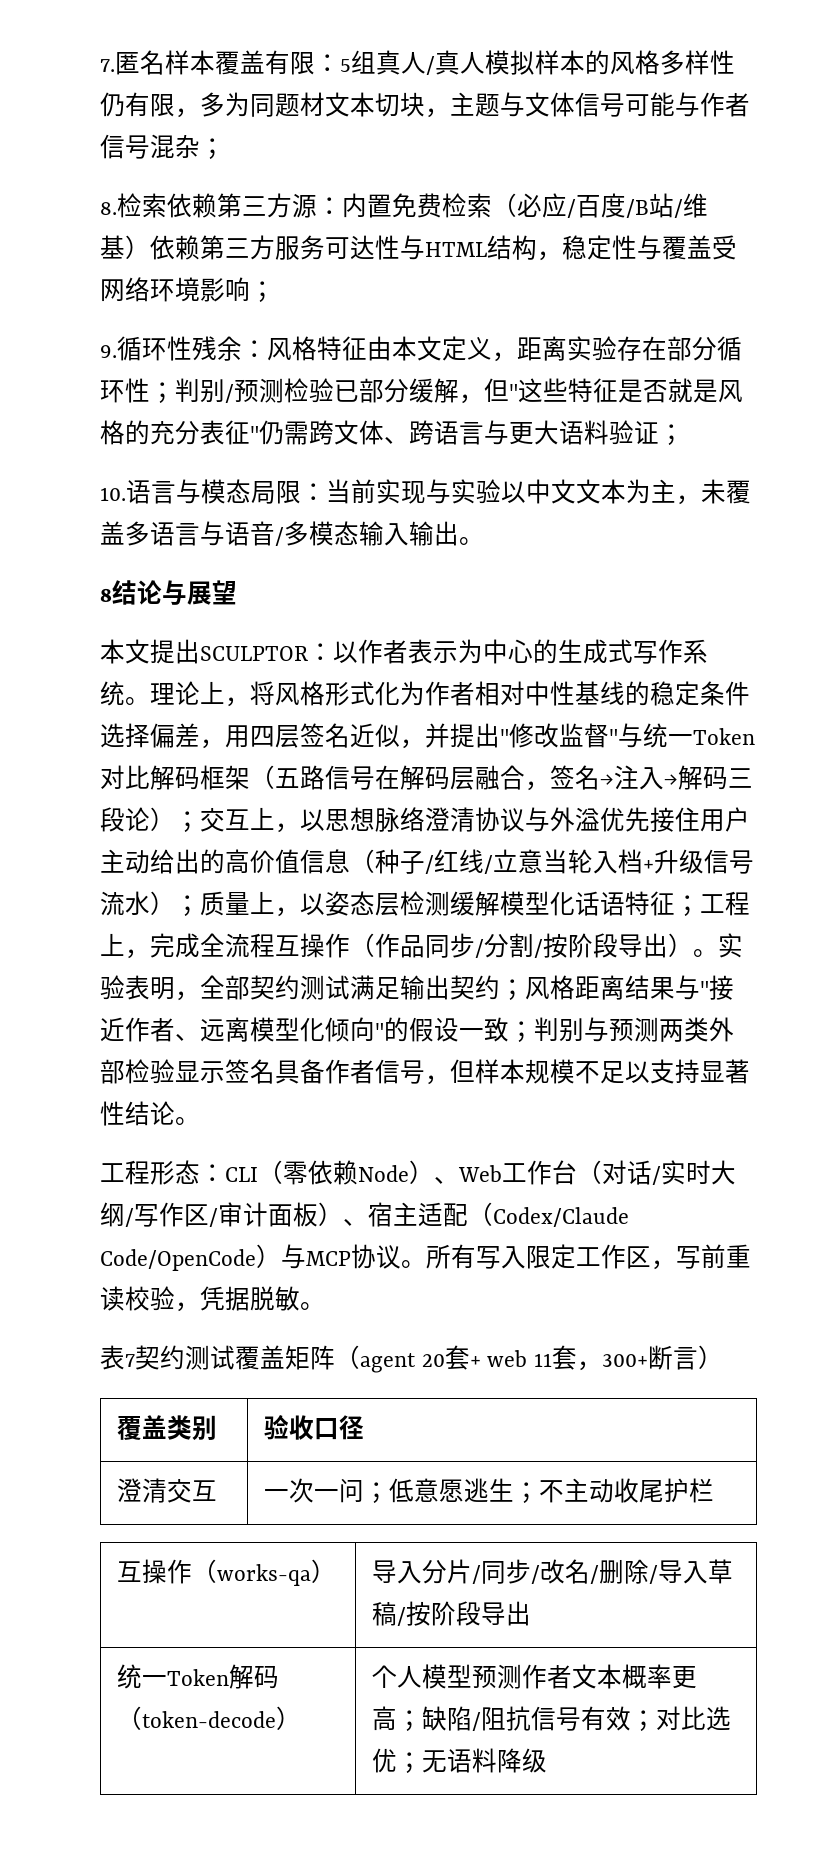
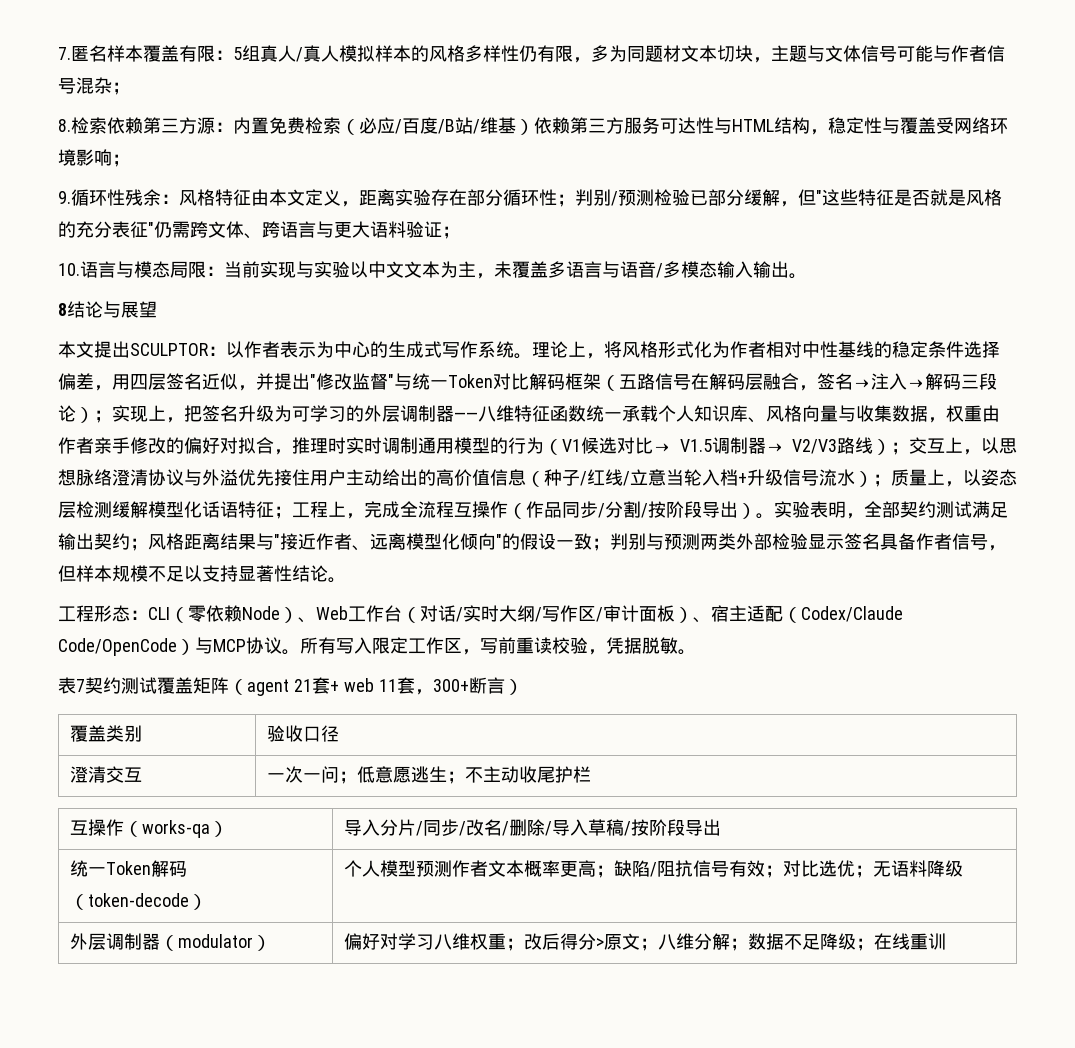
(200, 822) none -> [112,405,1000,423] [58,437,909,455] 实现上，把签名升级为可学习的外层调制器——八维特征函数统一承载个人知识库、风格向量与收集数据，权重由作者亲手修改的偏好对拟合，推理时实时调制通用模型的行为（V1候选对比→ V1.5调制器→ V2/V3路线）；
[421,1354,445,1367] 20 -> [293,679,312,692] 21
(548, 1760) none -> [69,933,271,951] [343,933,946,951] // 外层调制器（modulator） | 偏好对学习八维权重；改后得分>原文；八维分解；数据不足降级；在线重训

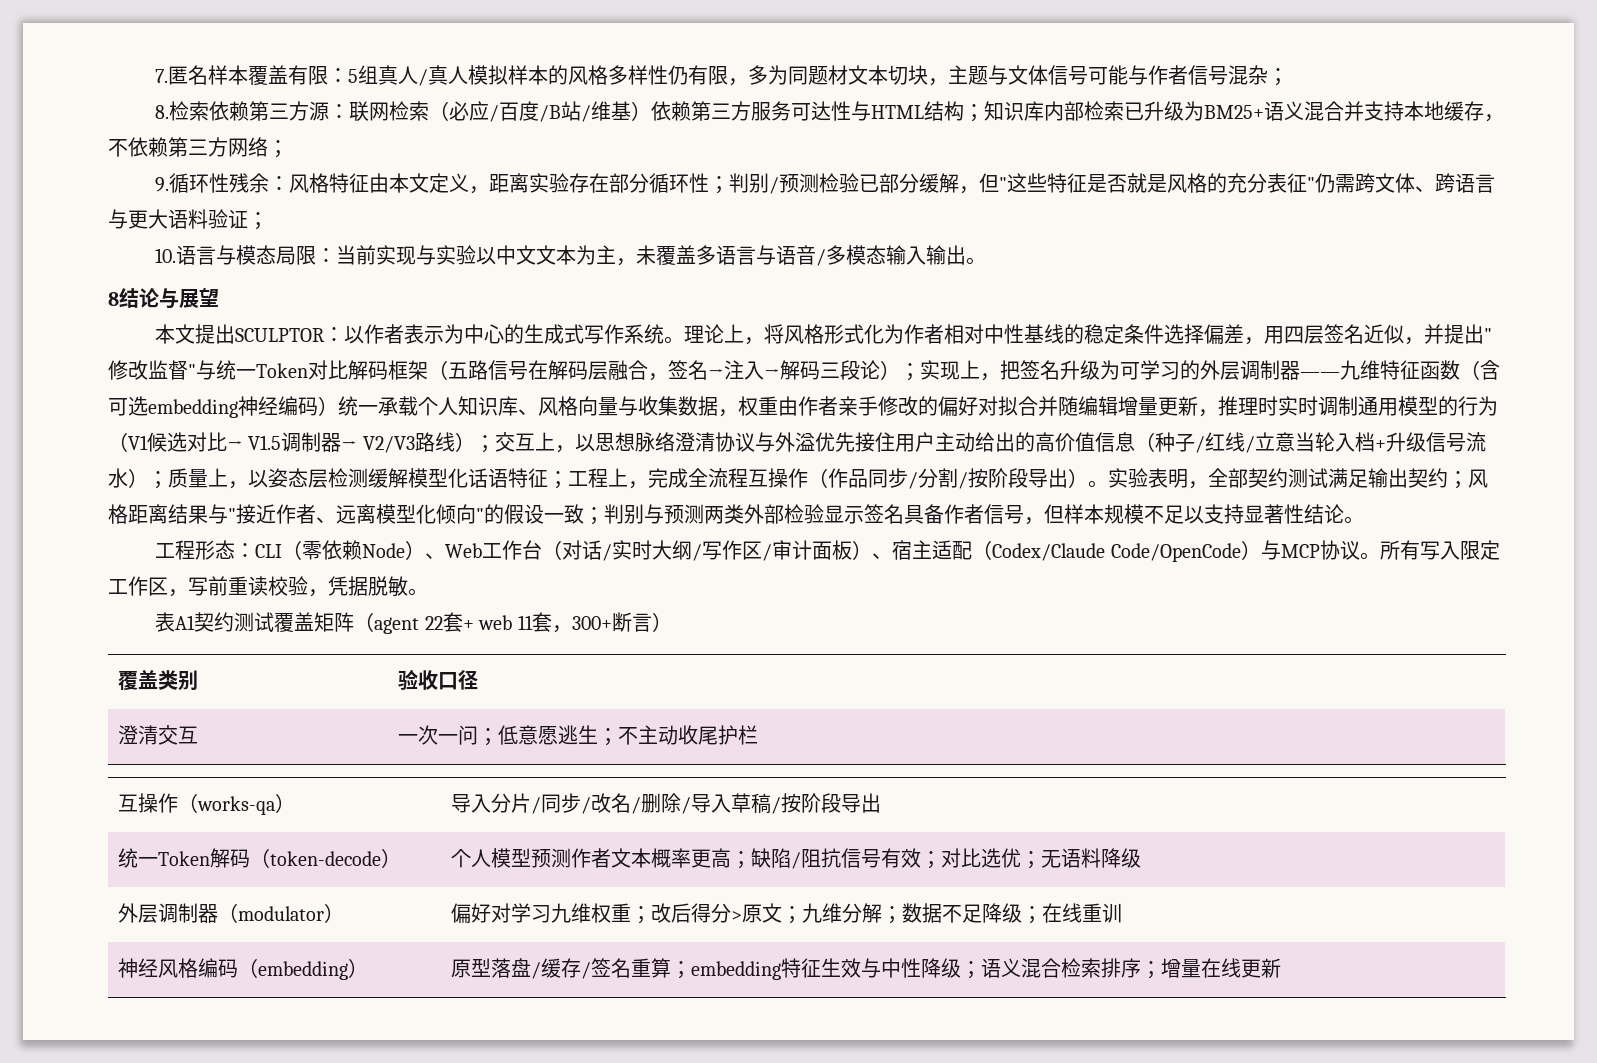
[233,117,305,134] 内置免费 -> [349,101,390,122] 联网
[810,117,1008,135] [58,149,112,166] ，稳定性与覆盖受网络环境影响 -> [964,101,1505,122] [108,137,268,157] ；知识库内部检索已升级为BM25+语义混合并支持本地缓存，不依赖第三方网络
[478,406,496,422] 八 -> [1340,360,1360,380] 九
(586, 413) none -> [1460,360,1500,380] [108,396,338,418] （含可选embedding神经编码）
(274, 445) none -> [1038,396,1198,416] 并随编辑增量更新
[76,679,85,692] 7 -> [175,615,196,630] A1
[293,679,312,692] 21 -> [424,616,443,630] 22
[433,934,452,950] 八 -> [551,903,572,923] 九
[657,934,676,950] 八 -> [802,903,823,923] 九
(946, 941) none -> [118,958,369,980] [451,958,1282,980] // 神经风格编码（embedding） | 原型落盘/缓存/签名重算；embedding特征生效与中性降级；语义混合检索排序；增量在线更新

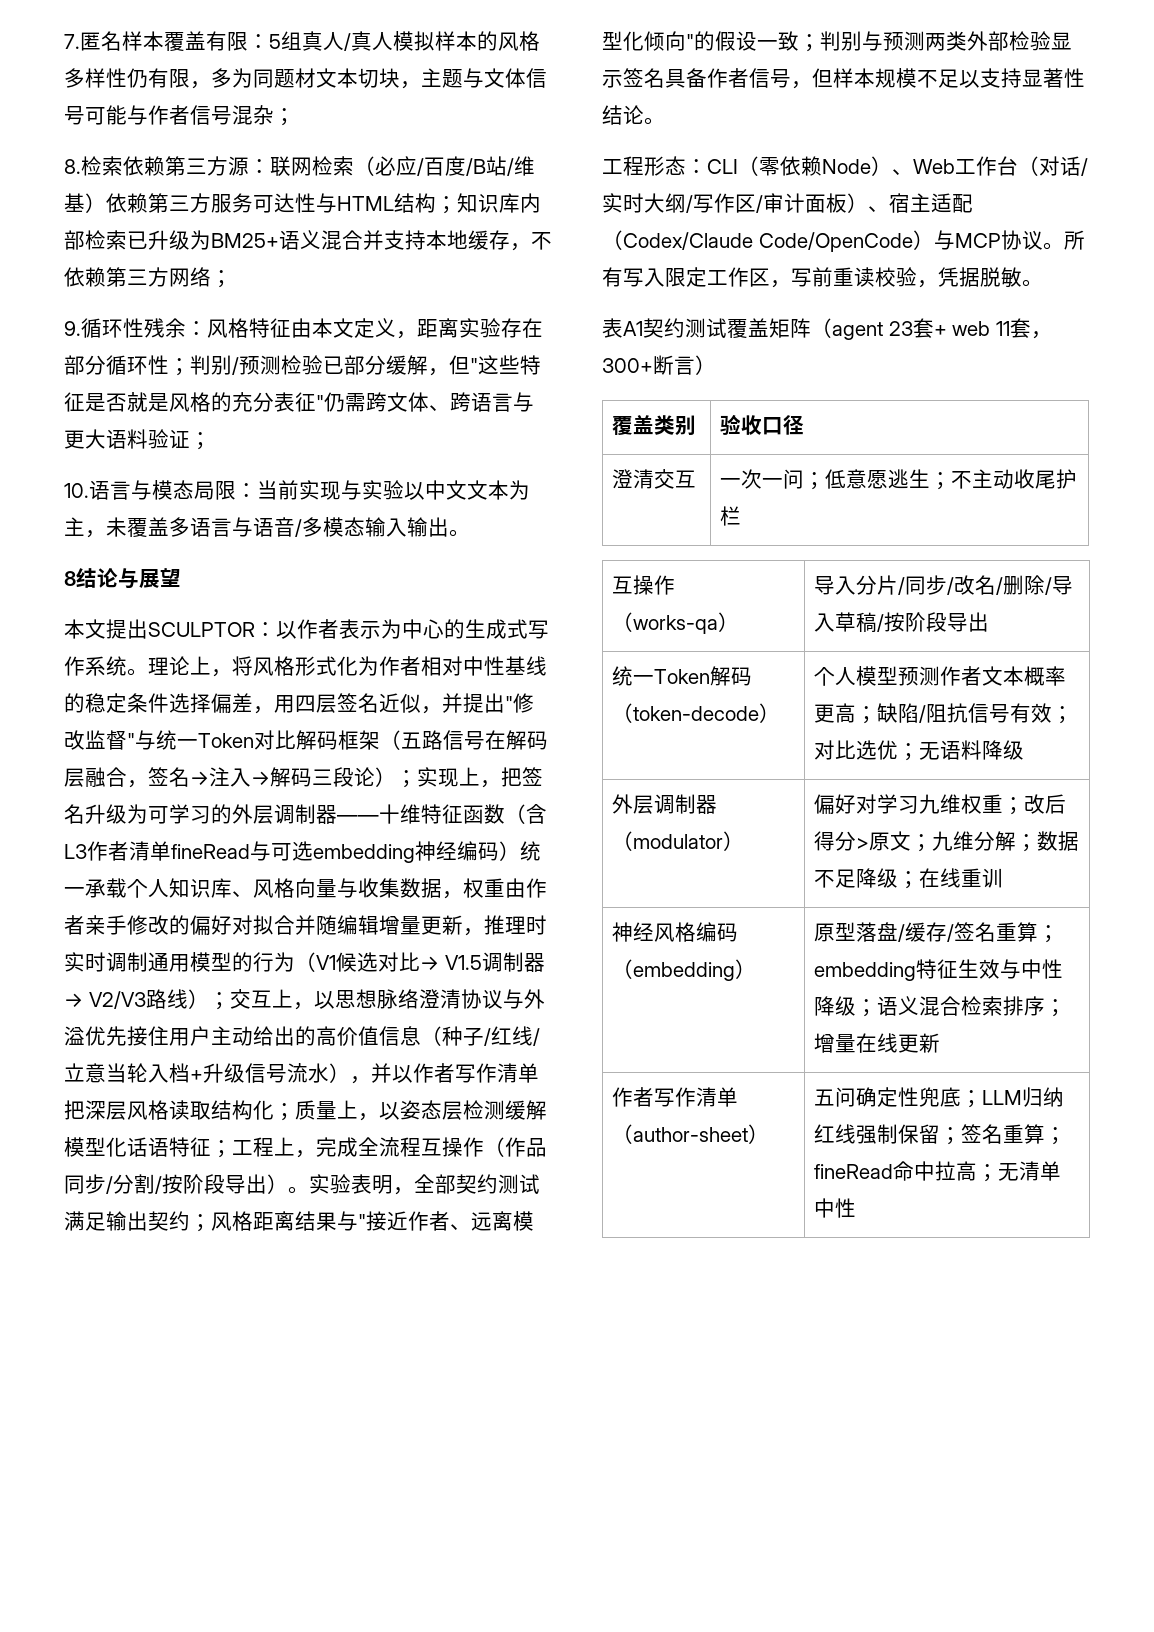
[1340,360,1360,380] 九 -> [379,804,400,824] 十
(1500, 370) none -> [64,841,271,861] L3作者清单fineRead与
(148, 478) none -> [350,1063,539,1084] [64,1100,274,1120] ，并以作者写作清单把深层风格读取结构化
[424,616,443,630] 22 -> [888,321,913,336] 23
(1282, 968) none -> [611,1087,738,1107] [611,1124,769,1144] [813,1087,1064,1108] [813,1124,1066,1145] [813,1161,1061,1182] [813,1198,856,1218] // 作者写作清单（author-sheet） | 五问确定性兜底；LLM归纳红线强制保留；签名重算；fineRead命中拉高；无清单中性

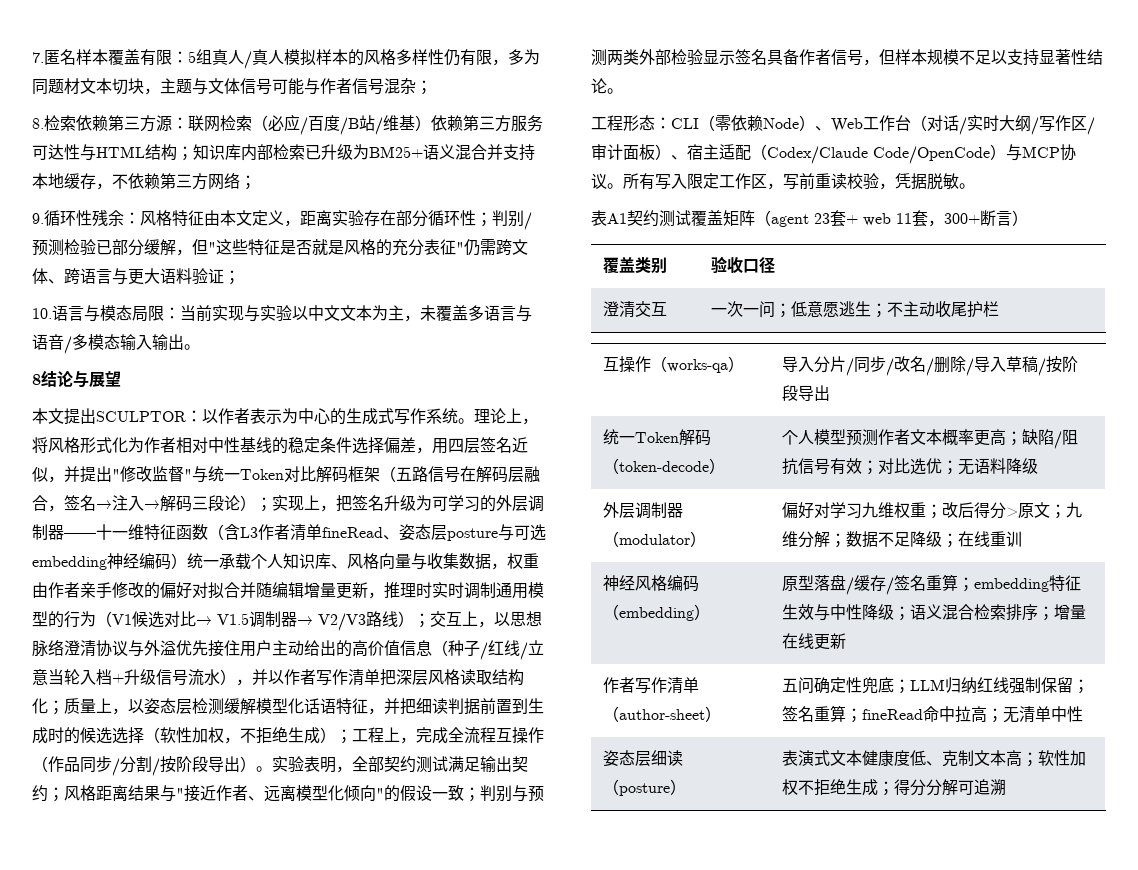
(400, 814) none -> [112,531,128,538] 一
(250, 851) none -> [383,524,498,541] 、姿态层posture
(211, 1147) none -> [368,698,544,715] [32,727,336,744] ，并把细读判据前置到生成时的候选选择（软性加权，不拒绝生成）
(856, 1208) none -> [603,750,684,766] [603,779,687,796] [782,750,1087,767] [782,779,1007,796] // 姿态层细读（posture） | 表演式文本健康度低、克制文本高；软性加权不拒绝生成；得分分解可追溯

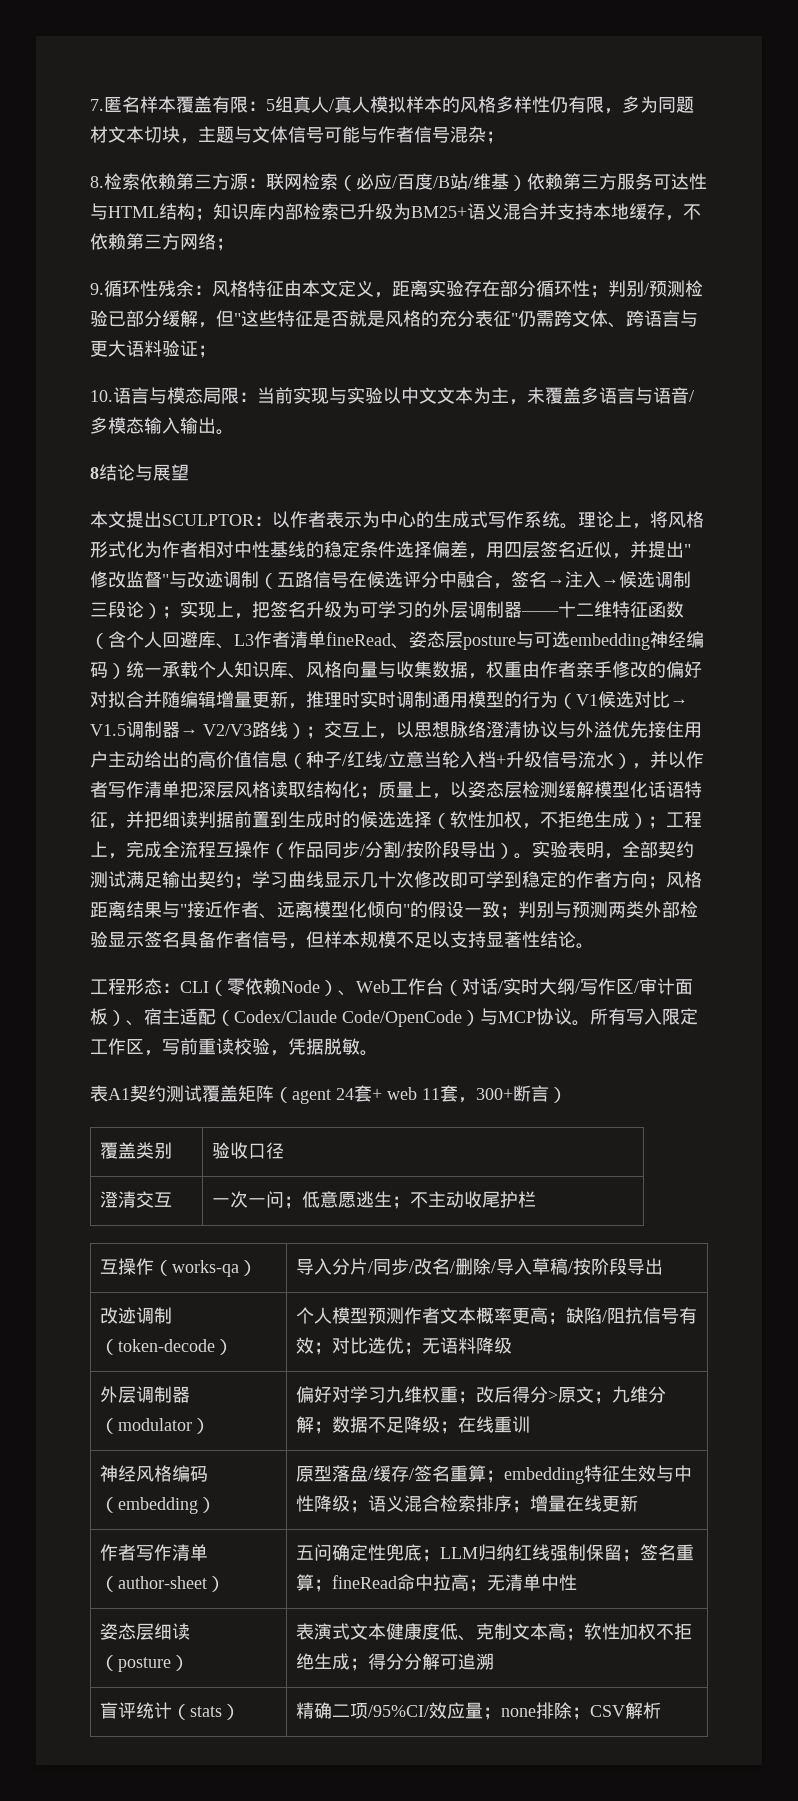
[208,466,380,483] 统一Token对比解码框架 -> [187,571,259,588] 改迹调制
[476,466,524,483] 解码层 -> [367,571,457,588] 候选评分中
[160,495,192,512] 解码 -> [619,571,691,588] 候选调制
[112,531,128,538] 一 -> [576,603,594,616] 二
(240, 532) none -> [126,631,234,649] 个人回避库、
(64, 794) none -> [252,871,666,889] 学习曲线显示几十次修改即可学到稳定的作者方向；
[814,213,830,224] 23 -> [336,1088,354,1100] 24
[603,429,712,446] 统一Token解码 -> [100,1307,173,1324] 改迹调制
(1007, 787) none -> [100,1702,241,1720] [296,1702,662,1720] // 盲评统计（stats） | 精确二项/95%CI/效应量；none排除；CSV解析

